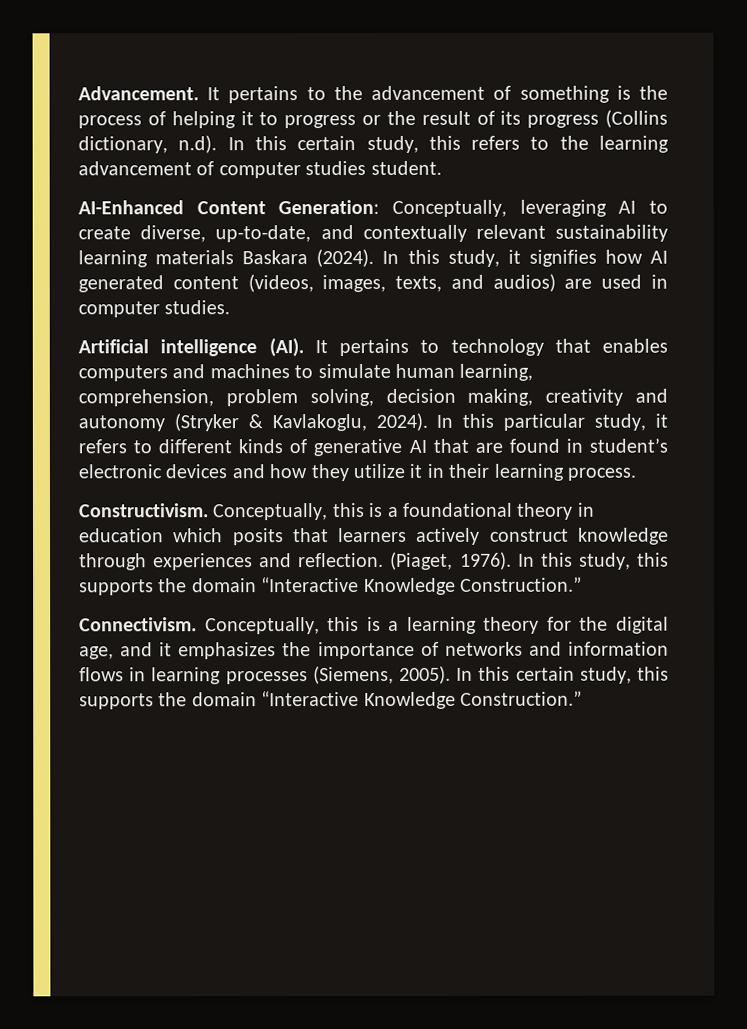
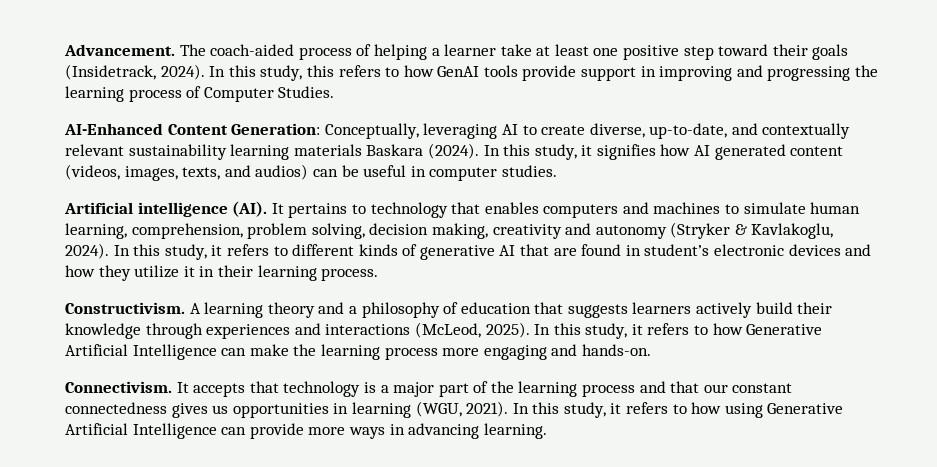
[207,85,668,104] [78,109,668,129] [78,135,357,154] It pertains to the advancement of something is the process of helping it to progress or the result of its progress (Collins dictionary, n.d). In this certain -> [179,44,849,60] [65,64,256,80] The coach-aided process of helping a learner take at least one positive step toward their goals (Insidetrack, 2024). In this
[559,135,670,153] [78,160,442,179] the learning advancement of computer studies student. -> [403,65,879,81] [65,86,335,102] how GenAI tools provide support in improving and progressing the learning process of Computer Studies.
[564,274,643,289] are used -> [312,165,407,177] can be useful
[503,413,586,431] particular -> (161, 250) none
[212,502,595,521] [79,527,669,546] [79,551,669,571] [79,576,582,596] [79,616,669,635] [79,641,669,660] [79,665,669,685] [79,690,582,710] Conceptually, this is a foundational theory in education which posits that learners actively construct knowledge through experiences and reflection. (Piaget, 1976). In this study, this supports the domain “Interactive Knowledge Construction.” // Connectivism. Conceptually, this is a learning theory for the digital age, and it emphasizes the importance of networks and information flows in learning processes (Siemens, 2005). In this certain study, this supports the domain “Interactive Knowledge Construction.” -> [189,302,833,318] [65,322,823,339] [65,344,651,360] [65,381,793,397] [65,401,844,418] [65,423,547,439] A learning theory and a philosophy of education that suggests learners actively build their knowledge through experiences and interactions (McLeod, 2025). In this study, it refers to how Generative Artificial Intelligence can make the learning process more engaging and hands-on. // Connectivism. It accepts that technology is a major part of the learning process and that our constant connectedness gives us opportunities in learning (WGU, 2021). In this study, it refers to how using Generative Artificial Intelligence can provide more ways in advancing learning.

